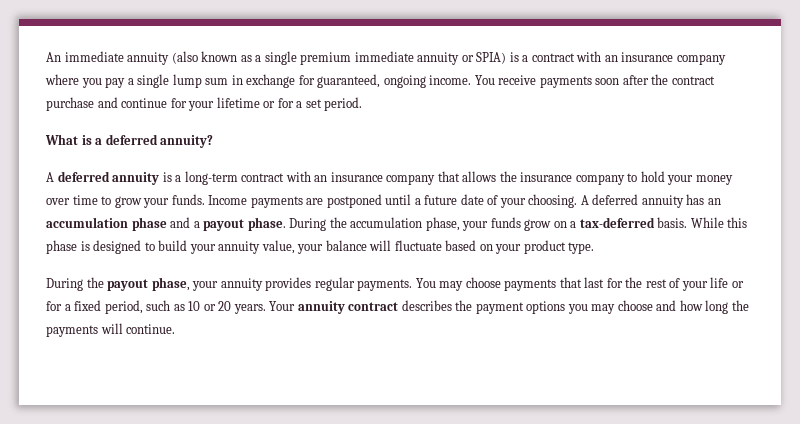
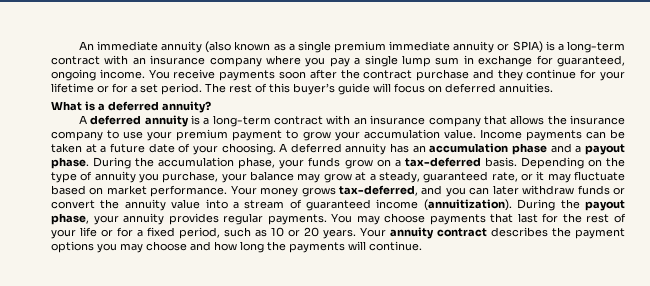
(529, 58) none -> [567,41,625,53] long-term
(118, 102) none -> [497,69,523,81] they
(363, 104) none -> [205,83,553,95] The rest of this buyer’s guide will focus on deferred annuities.
[640,171,733,185] [46,194,412,208] hold your money over time to grow your funds. Income payments are postponed until -> [123,129,625,141] [51,143,97,153] use your premium payment to grow your accumulation value. Income payments can be taken at
[690,217,748,228] [46,240,595,254] While this phase is designed to build your annuity value, your balance will fluctuate based on your product type. // -> [520,157,625,169] [51,171,626,183] [51,185,626,197] [51,199,512,211] Depending on the type of annuity you purchase, your balance may grow at a steady, guaranteed rate, or it may fluctuate based on market performance. Your money grows tax-deferred, and you can later withdraw funds or convert the annuity value into a stream of guaranteed income (annuitization).

